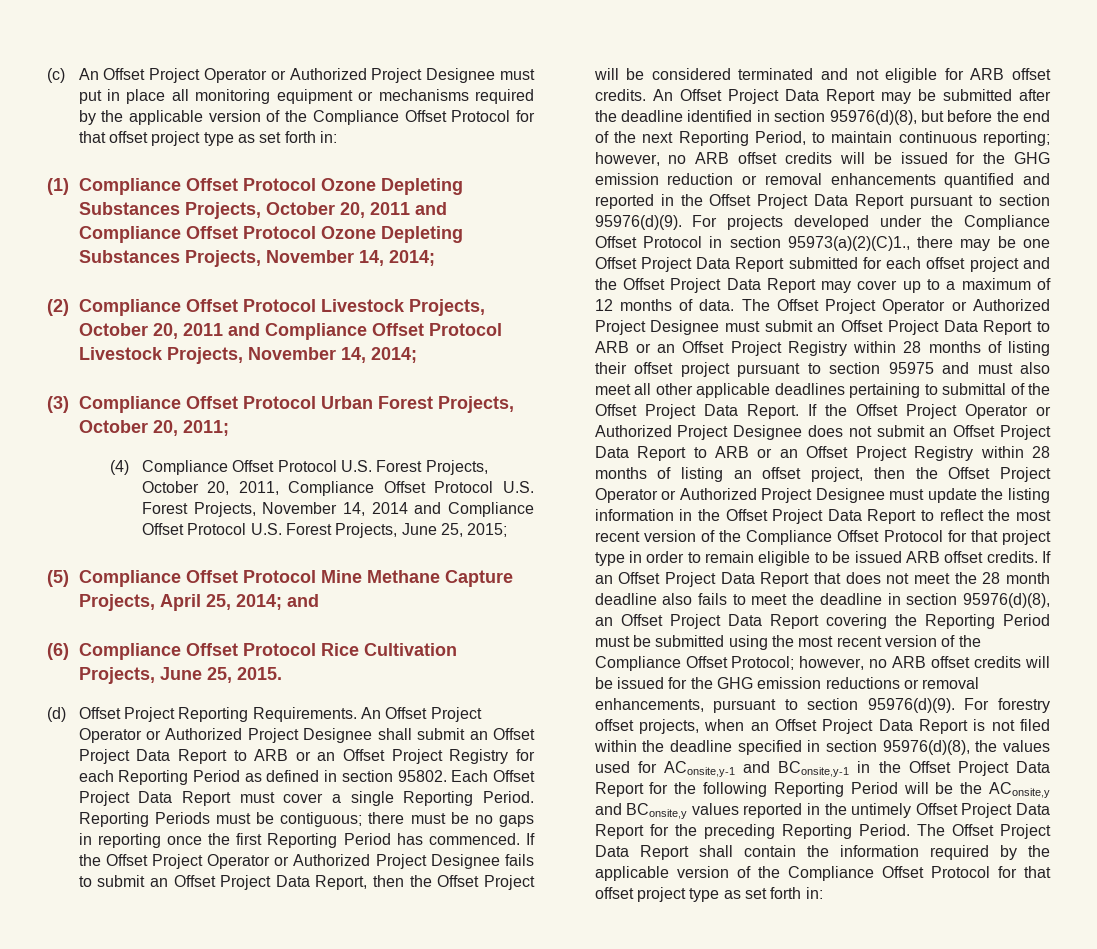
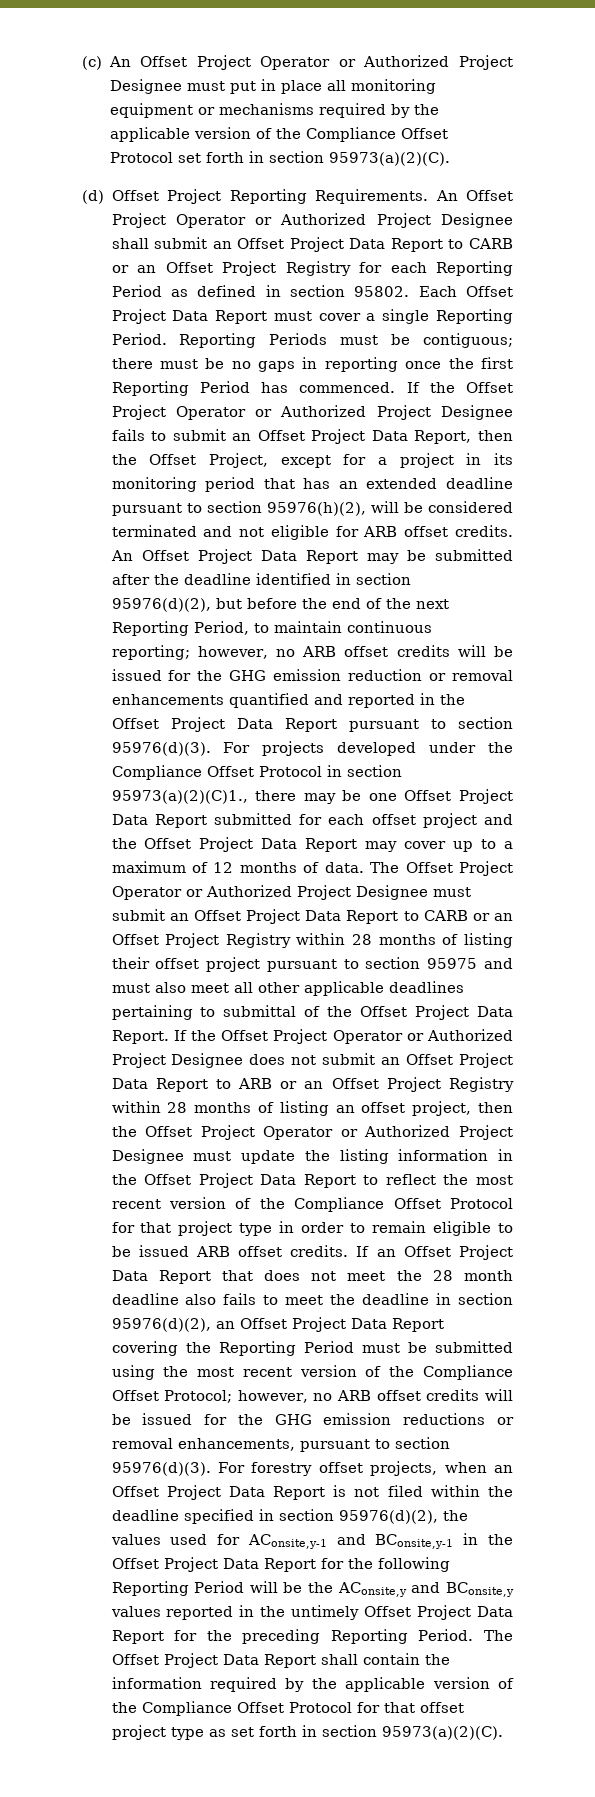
[516,110,535,122] [78,131,337,146] [47,178,463,195] [78,202,447,219] [78,226,463,243] [78,250,435,267] [47,299,485,316] [78,323,502,340] [78,347,417,364] [47,396,514,413] [78,420,229,436] [110,460,488,475] [141,481,534,496] [141,502,534,517] [141,523,508,538] [47,570,513,587] [78,594,319,611] [47,643,457,660] [78,667,282,684] for that offset project type as set forth in: // (1) Compliance Offset Protocol Ozone Depleting Substances Projects, October 20, 2011 and Compliance Offset Protocol Ozone Depleting Substances Projects, November 14, 2014; // (2) Compliance Offset Protocol Livestock Projects, October 20, 2011 and Compliance Offset Protocol Livestock Projects, November 14, 2014; // (3) Compliance Offset Protocol Urban Forest Projects, October 20, 2011; // (4) Compliance Offset Protocol U.S. Forest Projects, October 20, 2011, Compliance Offset Protocol U.S. Forest Projects, November 14, 2014 and Compliance Offset Protocol U.S. Forest Projects, June 25, 2015; // (5) Compliance Offset Protocol Mine Methane Capture Projects, April 25, 2014; and // (6) Compliance Offset Protocol Rice Cultivation Projects, June 25, 2015. -> [177,151,450,166] set forth in section 95973(a)(2)(C).
[254,749,289,761] ARB -> [469,238,513,249] CARB
[483,875,535,890] Project -> [208,453,513,468] [111,477,513,492] [111,501,366,516] Project, except for a project in its monitoring period that has an extended deadline pursuant to section 95976(h)(2),
[829,110,917,125] 95976(d)(8), -> [111,598,211,612] 95976(d)(2),
[594,215,682,230] 95976(d)(9). -> [111,742,211,756] 95976(d)(3).
[594,341,629,353] ARB -> [423,910,468,921] CARB
[963,593,1050,608] 95976(d)(8), -> [111,1318,211,1332] 95976(d)(2),
[867,698,955,713] 95976(d)(9). -> [111,1462,211,1476] 95976(d)(3).
[882,740,970,755] 95976(d)(8), -> [338,1510,438,1524] 95976(d)(2),
[805,887,823,899] in: -> [301,1725,503,1740] in section 95973(a)(2)(C).

